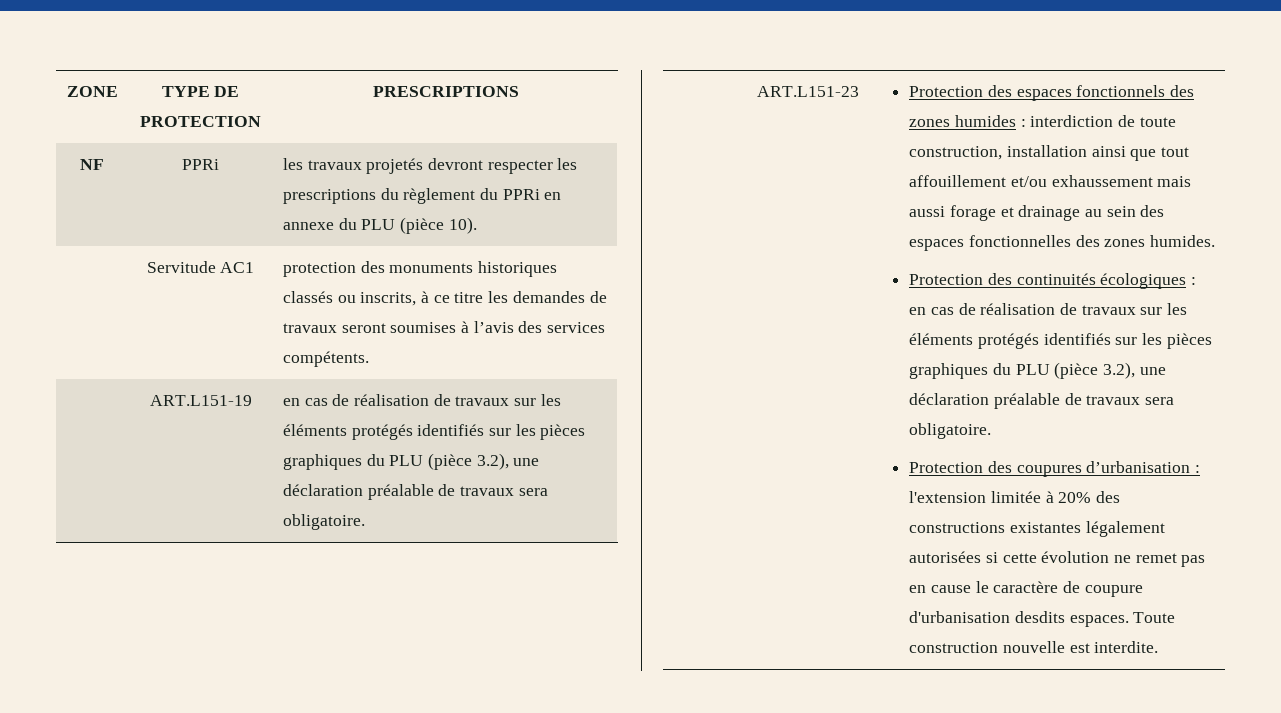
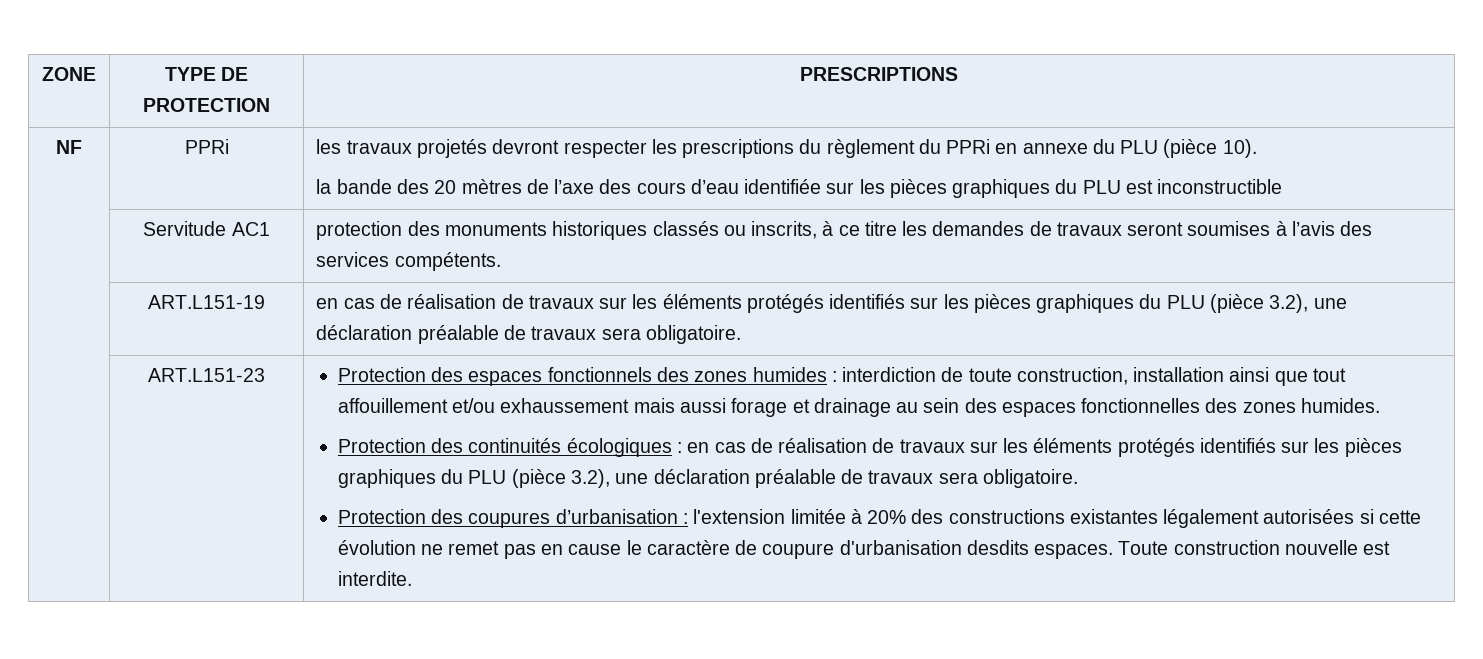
(477, 225) none -> [316,179,1283,198] // la bande des 20 mètres de l’axe des cours d’eau identifiée sur les pièces graphiques du PLU est inconstructible

